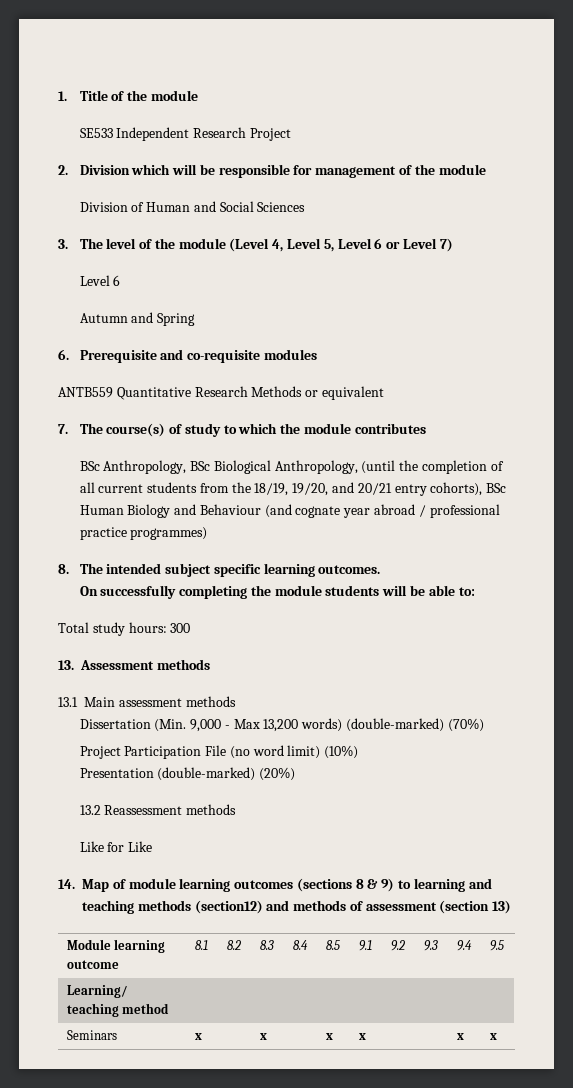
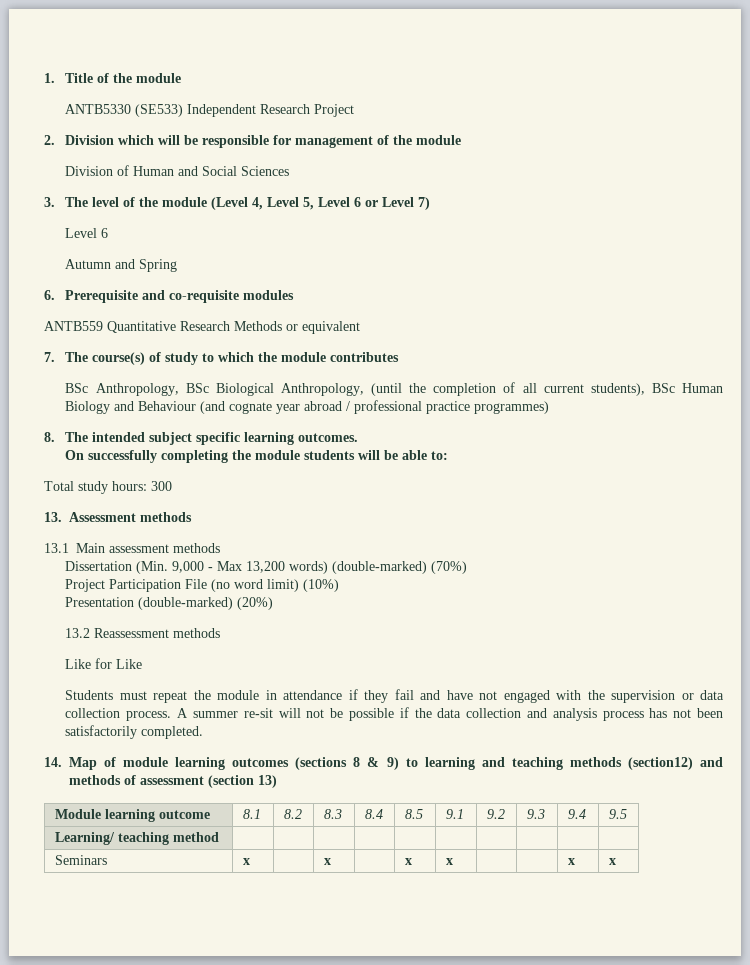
[79,128,113,138] SE533 -> [65,104,184,117] ANTB5330 (SE533)
[147,482,483,496] students from the 18/19, 19/20, and 20/21 entry cohorts), -> [590,383,645,396] students),
(153, 846) none -> [65,689,724,703] [65,707,724,721] [65,725,204,739] // Students must repeat the module in attendance if they fail and have not engaged with the supervision or data collection process. A summer re-sit will not be possible if the data collection and analysis process has not been satisfactorily completed.

